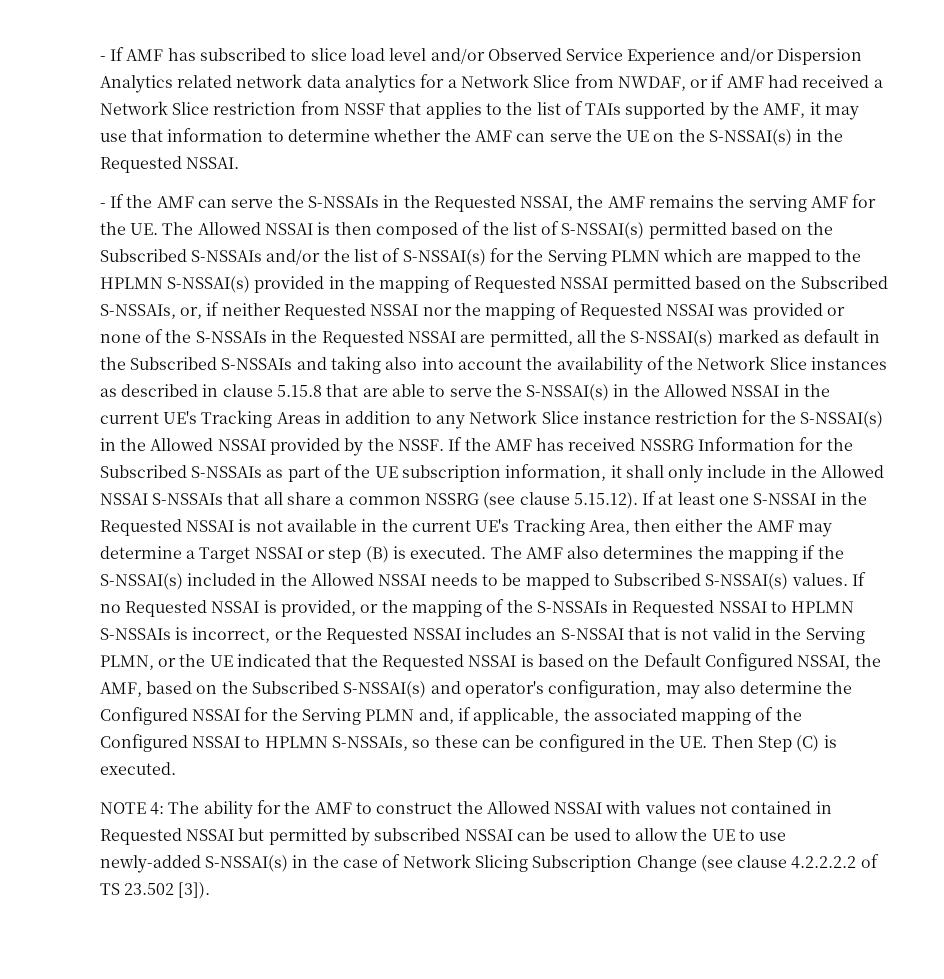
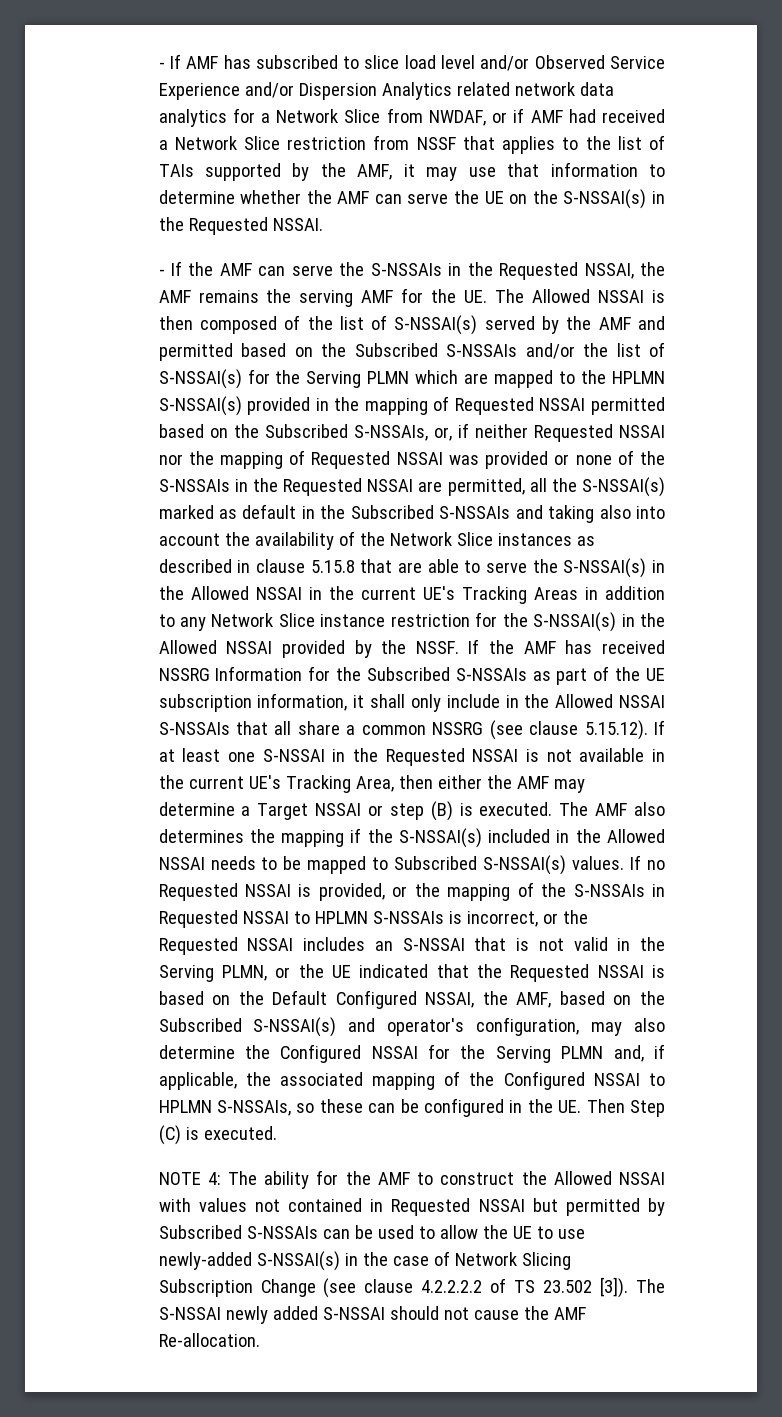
(645, 230) none -> [484,316,665,334] served by the AMF and
[374,828,513,841] subscribed NSSAI -> [158,1225,318,1239] Subscribed S-NSSAIs
(211, 890) none -> [635,1279,665,1293] [158,1306,586,1324] [158,1333,260,1347] The S-NSSAI newly added S-NSSAI should not cause the AMF Re-allocation.

